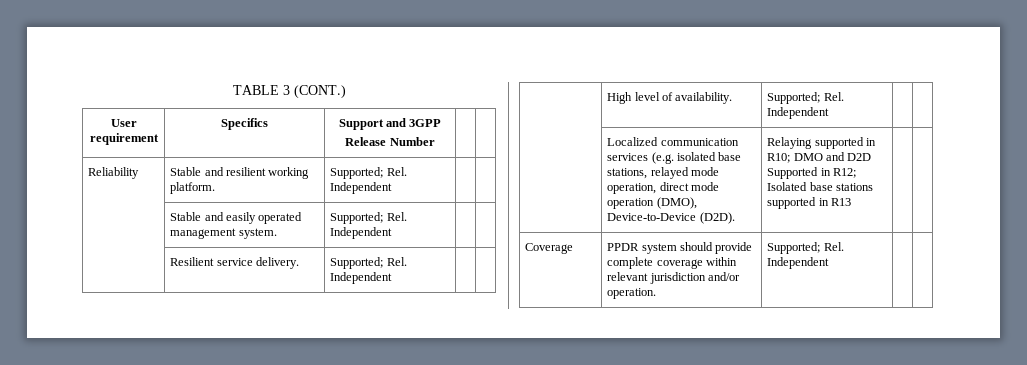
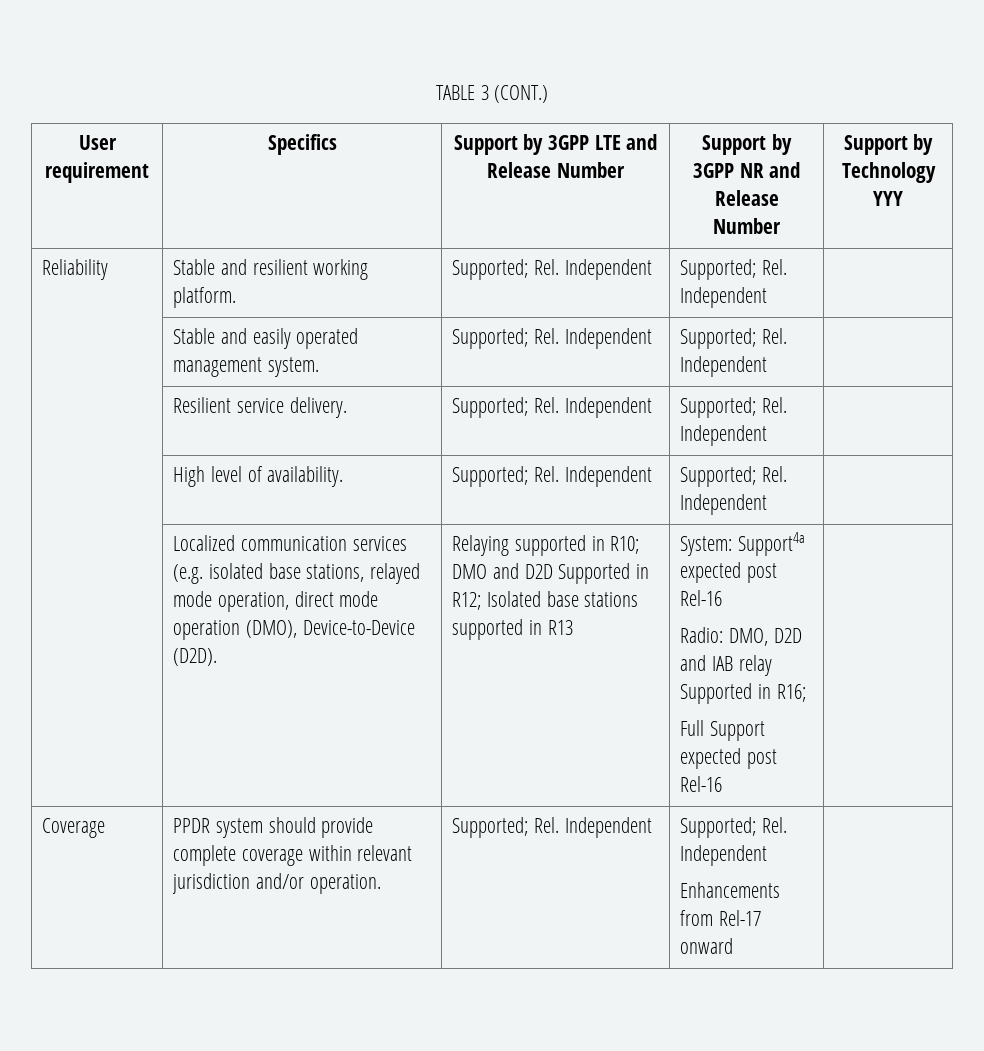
[386,118,442,127] [345,137,435,146] and 3GPP // Release Number | | -> [523,134,658,155] [487,162,625,178] [702,134,792,155] [692,162,801,178] [714,190,779,206] [713,218,781,234] [843,134,934,155] [841,162,936,183] [873,191,903,206] by 3GPP LTE and Release Number | Support by 3GPP NR and Release Number | Support by Technology YYY
(393, 188) none -> [680,259,787,280] [680,287,768,308] Supported; Rel. Independent
(393, 233) none -> [680,328,787,349] [680,356,768,377] Supported; Rel. Independent
(393, 278) none -> [680,397,787,418] [680,425,768,446] Supported; Rel. Independent
(830, 113) none -> [680,466,787,487] [680,494,768,515] Supported; Rel. Independent
(852, 202) none -> [680,532,805,556] [680,562,777,583] [680,590,723,606] [680,627,802,646] [680,655,772,676] [680,683,806,704] [680,720,765,741] [680,748,777,769] [680,776,723,792] System: Support4a expected post Rel-16 // Radio: DMO, D2D and IAB relay Supported in R16; // Full Support expected post Rel-16
(830, 263) none -> [680,817,787,838] [680,845,768,866] [680,882,781,898] [680,910,761,926] [680,938,734,954] Supported; Rel. Independent // Enhancements from Rel-17 onward

